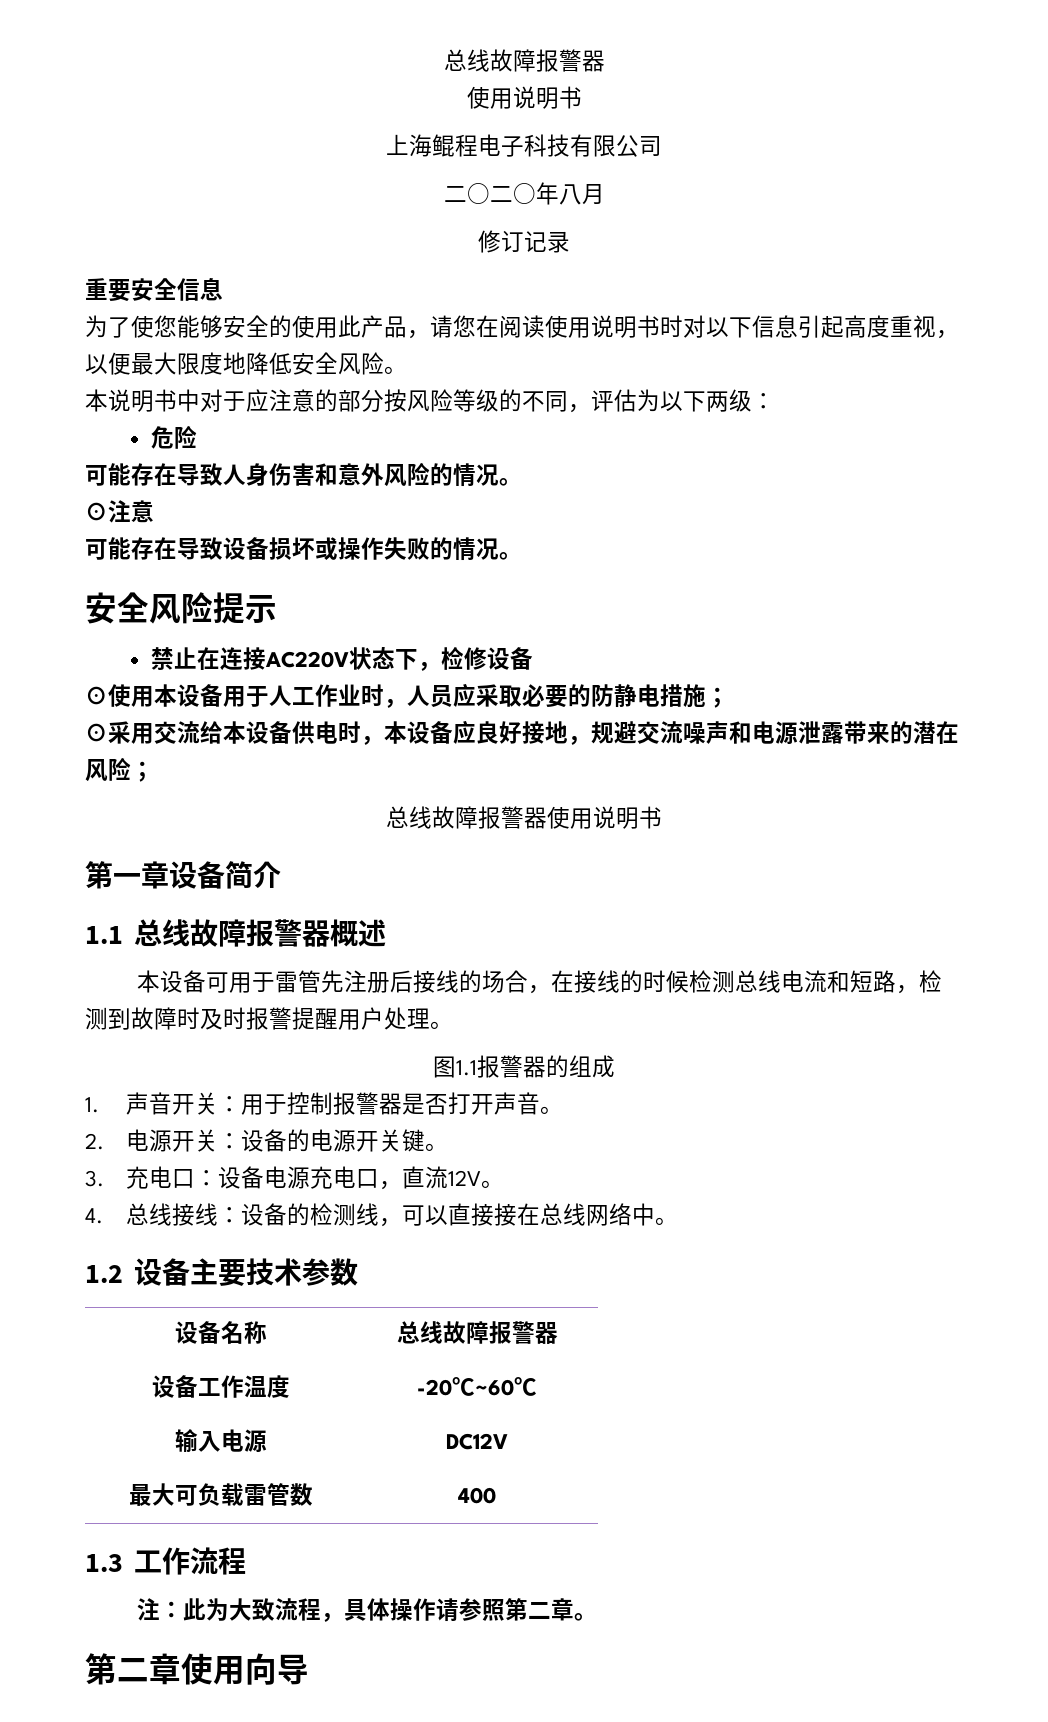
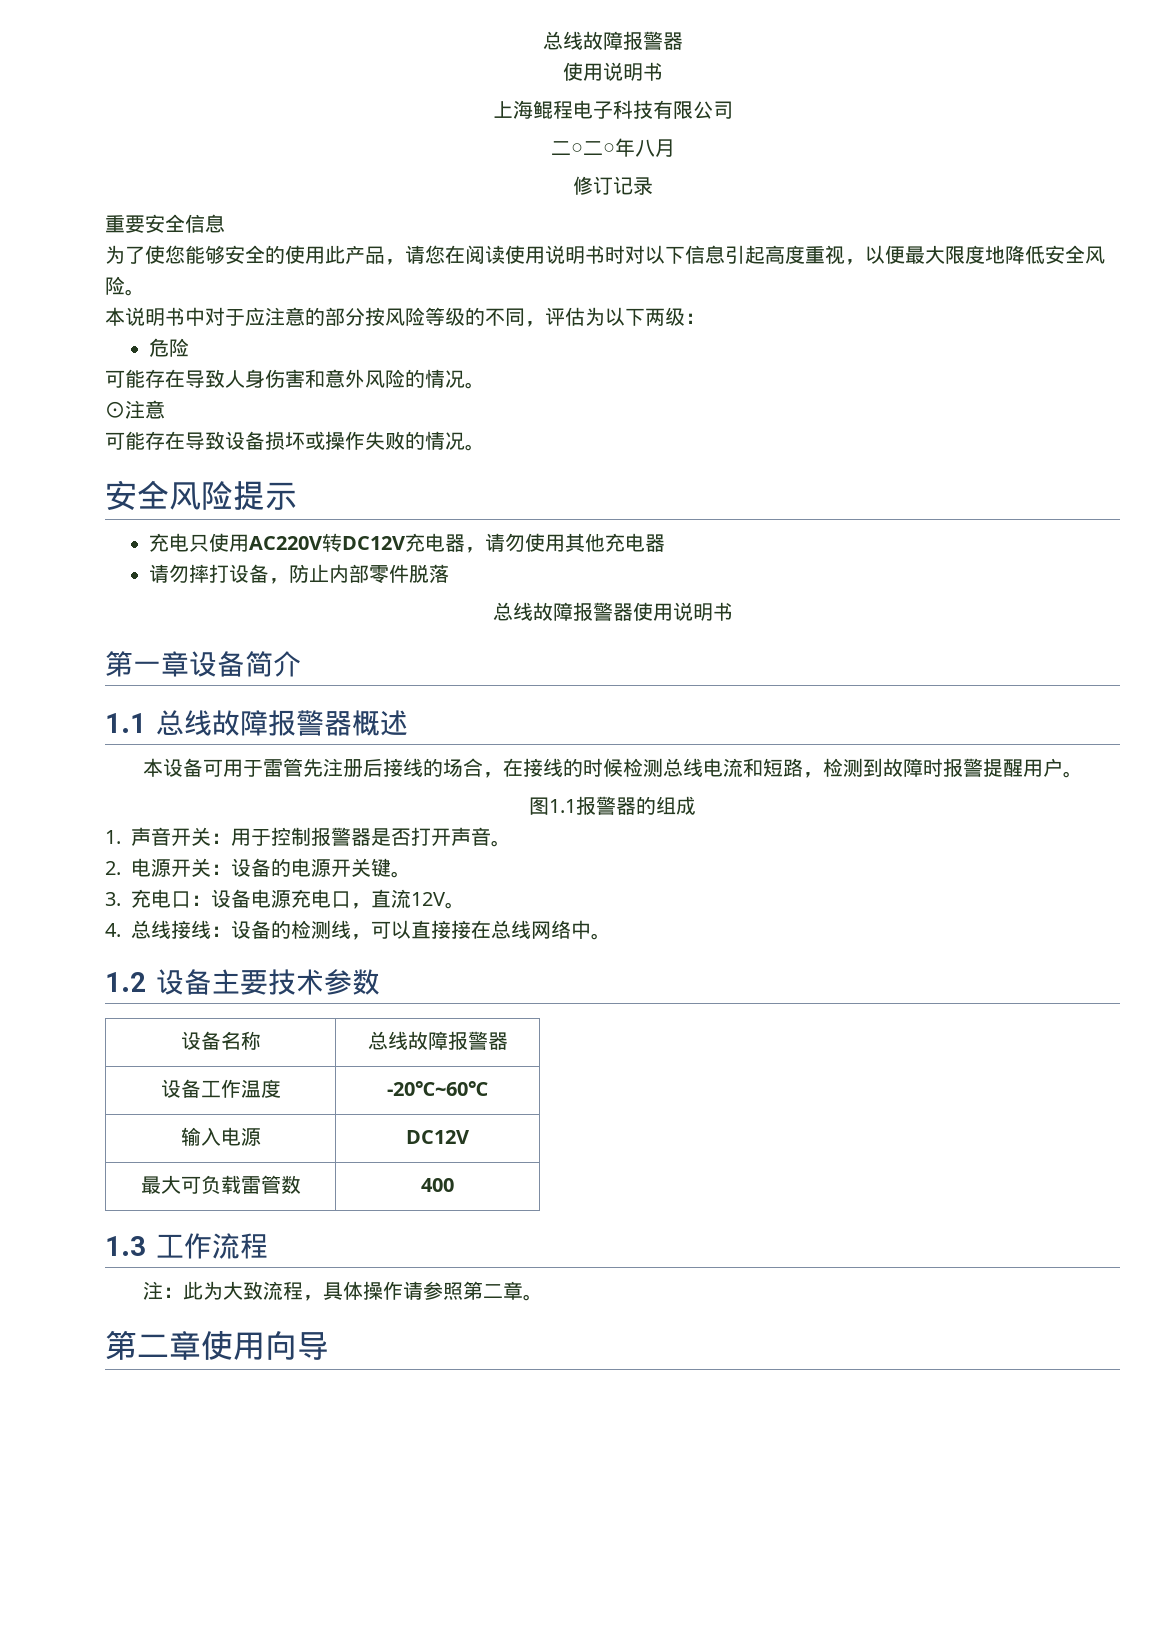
[151,646,534,671] [85,683,729,708] [85,720,959,745] [85,757,154,782] 禁止在连接AC220V状态下，检修设备 // ⊙使用本设备用于人工作业时，人员应采取必要的防静电措施； // ⊙采用交流给本设备供电时，本设备应良好接地，规避交流噪声和电源泄露带来的潜在风险； -> [149,533,666,553] [149,564,450,584] 充电只使用AC220V转DC12V充电器，请勿使用其他充电器 // 请勿摔打设备，防止内部零件脱落
[200,1007,246,1030] 及时 -> (943, 767) none
[384,1007,430,1030] 处理 -> (1063, 767) none

